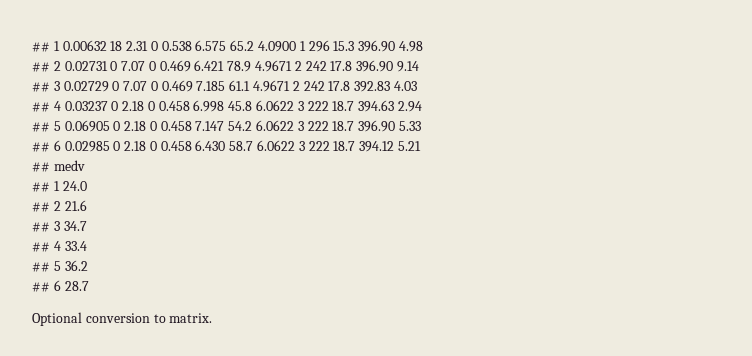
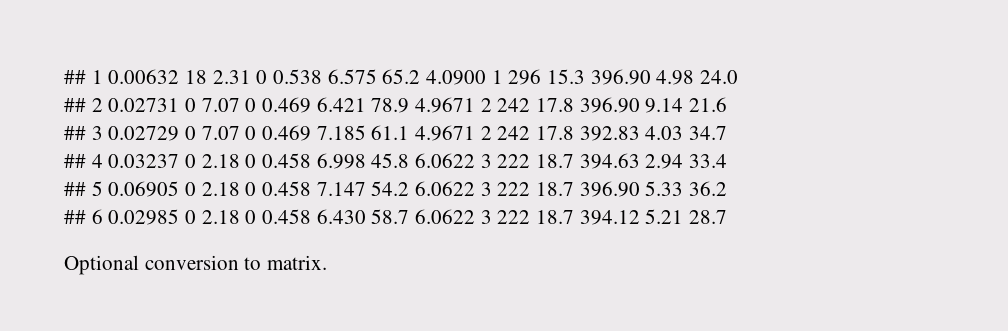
(423, 46) none -> [700,70,739,84] 24.0
(419, 66) none -> [689,97,728,112] 21.6
(417, 86) none -> [689,126,728,140] 34.7
(422, 106) none -> [689,154,728,168] 33.4
(421, 126) none -> [689,181,728,196] 36.2
[32,160,85,172] [32,181,87,192] [32,200,87,212] [32,221,87,232] [32,241,87,252] [32,260,88,272] [32,280,61,292] // ## medv // ## 1 24.0 // ## 2 21.6 // ## 3 34.7 // ## 4 33.4 // ## 5 36.2 // ## 6 -> (684, 216) none

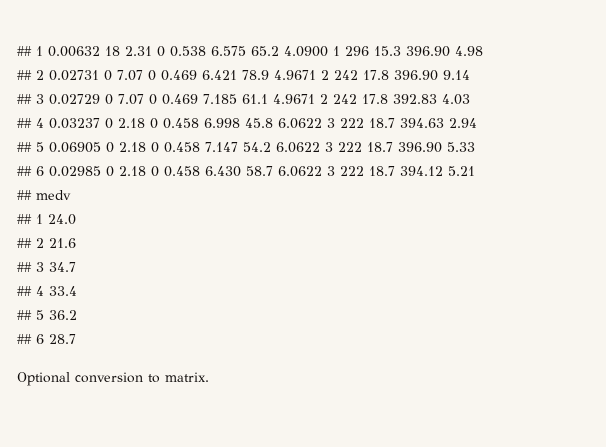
[700,70,739,84] 24.0 -> (483, 51) none
[689,97,728,112] 21.6 -> (470, 75) none
[689,126,728,140] 34.7 -> (470, 99) none
[689,154,728,168] 33.4 -> (477, 123) none
[689,181,728,196] 36.2 -> (475, 147) none
(684, 216) none -> [17,190,71,200] [17,214,76,225] [17,238,76,248] [17,262,76,272] [17,286,77,296] [17,310,77,320] [17,334,44,344] // ## medv // ## 1 24.0 // ## 2 21.6 // ## 3 34.7 // ## 4 33.4 // ## 5 36.2 // ## 6

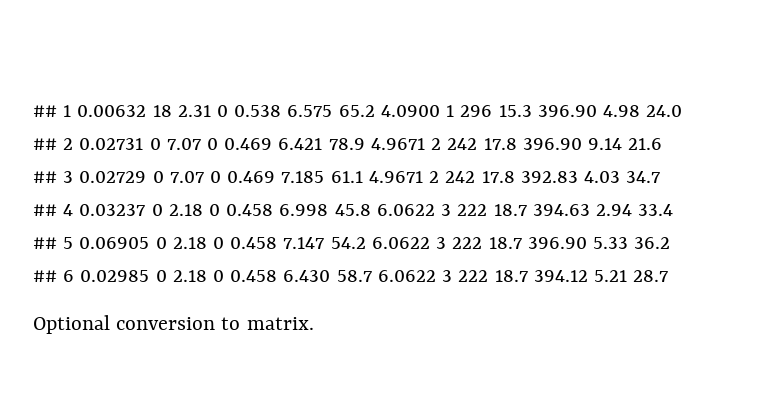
(483, 51) none -> [646,105,683,117] 24.0
(470, 75) none -> [628,138,663,150] 21.6
(470, 99) none -> [626,171,661,183] 34.7
(477, 123) none -> [638,204,674,216] 33.4
(475, 147) none -> [634,237,671,249] 36.2
[17,190,71,200] [17,214,76,225] [17,238,76,248] [17,262,76,272] [17,286,77,296] [17,310,77,320] [17,334,44,344] // ## medv // ## 1 24.0 // ## 2 21.6 // ## 3 34.7 // ## 4 33.4 // ## 5 36.2 // ## 6 -> (627, 276) none

